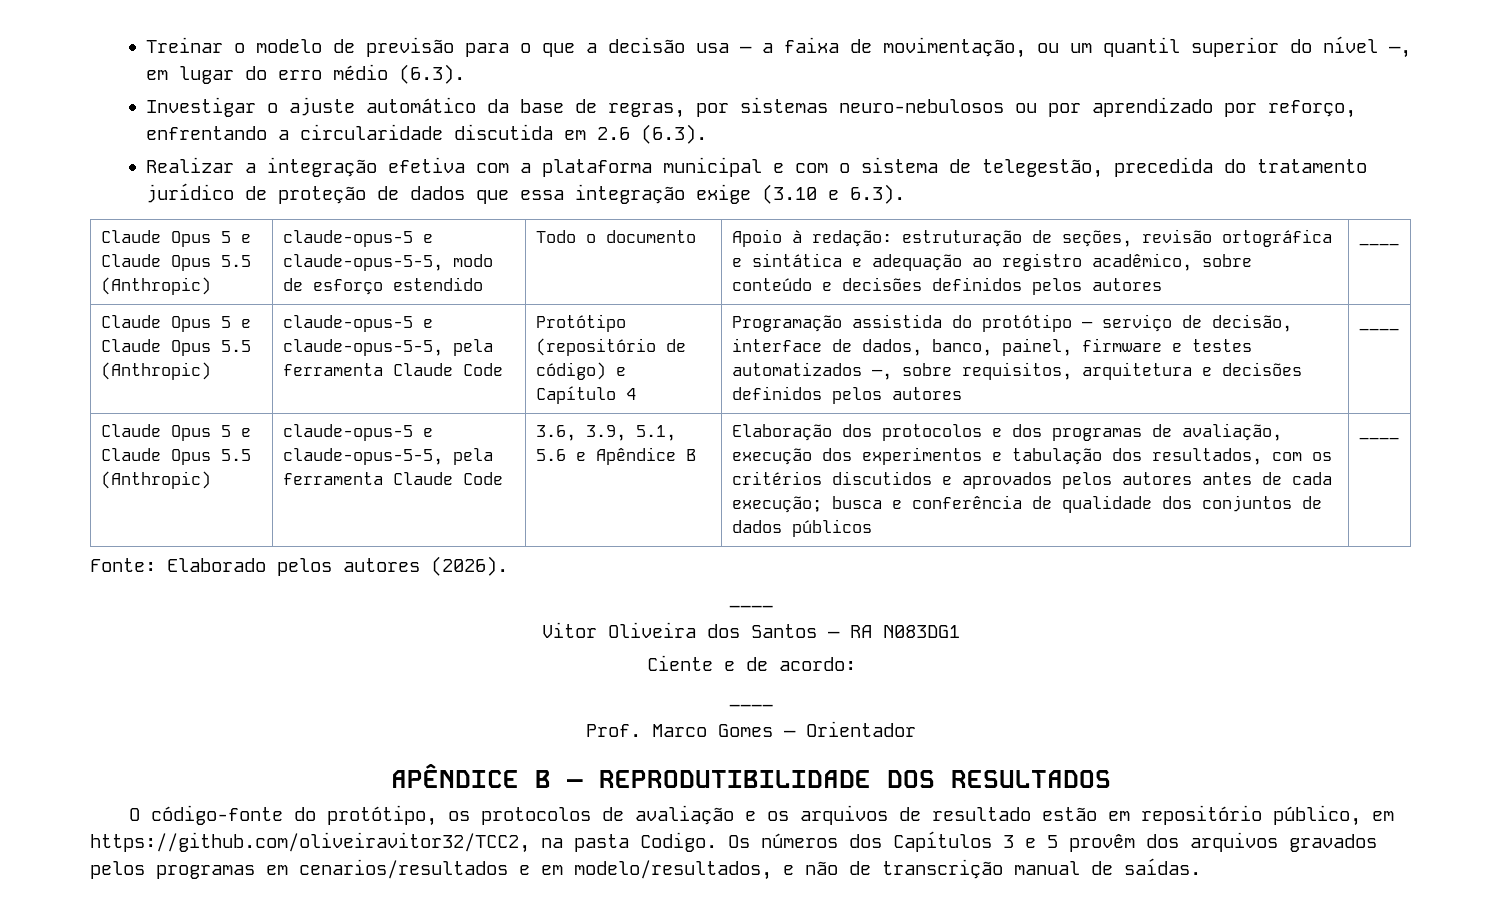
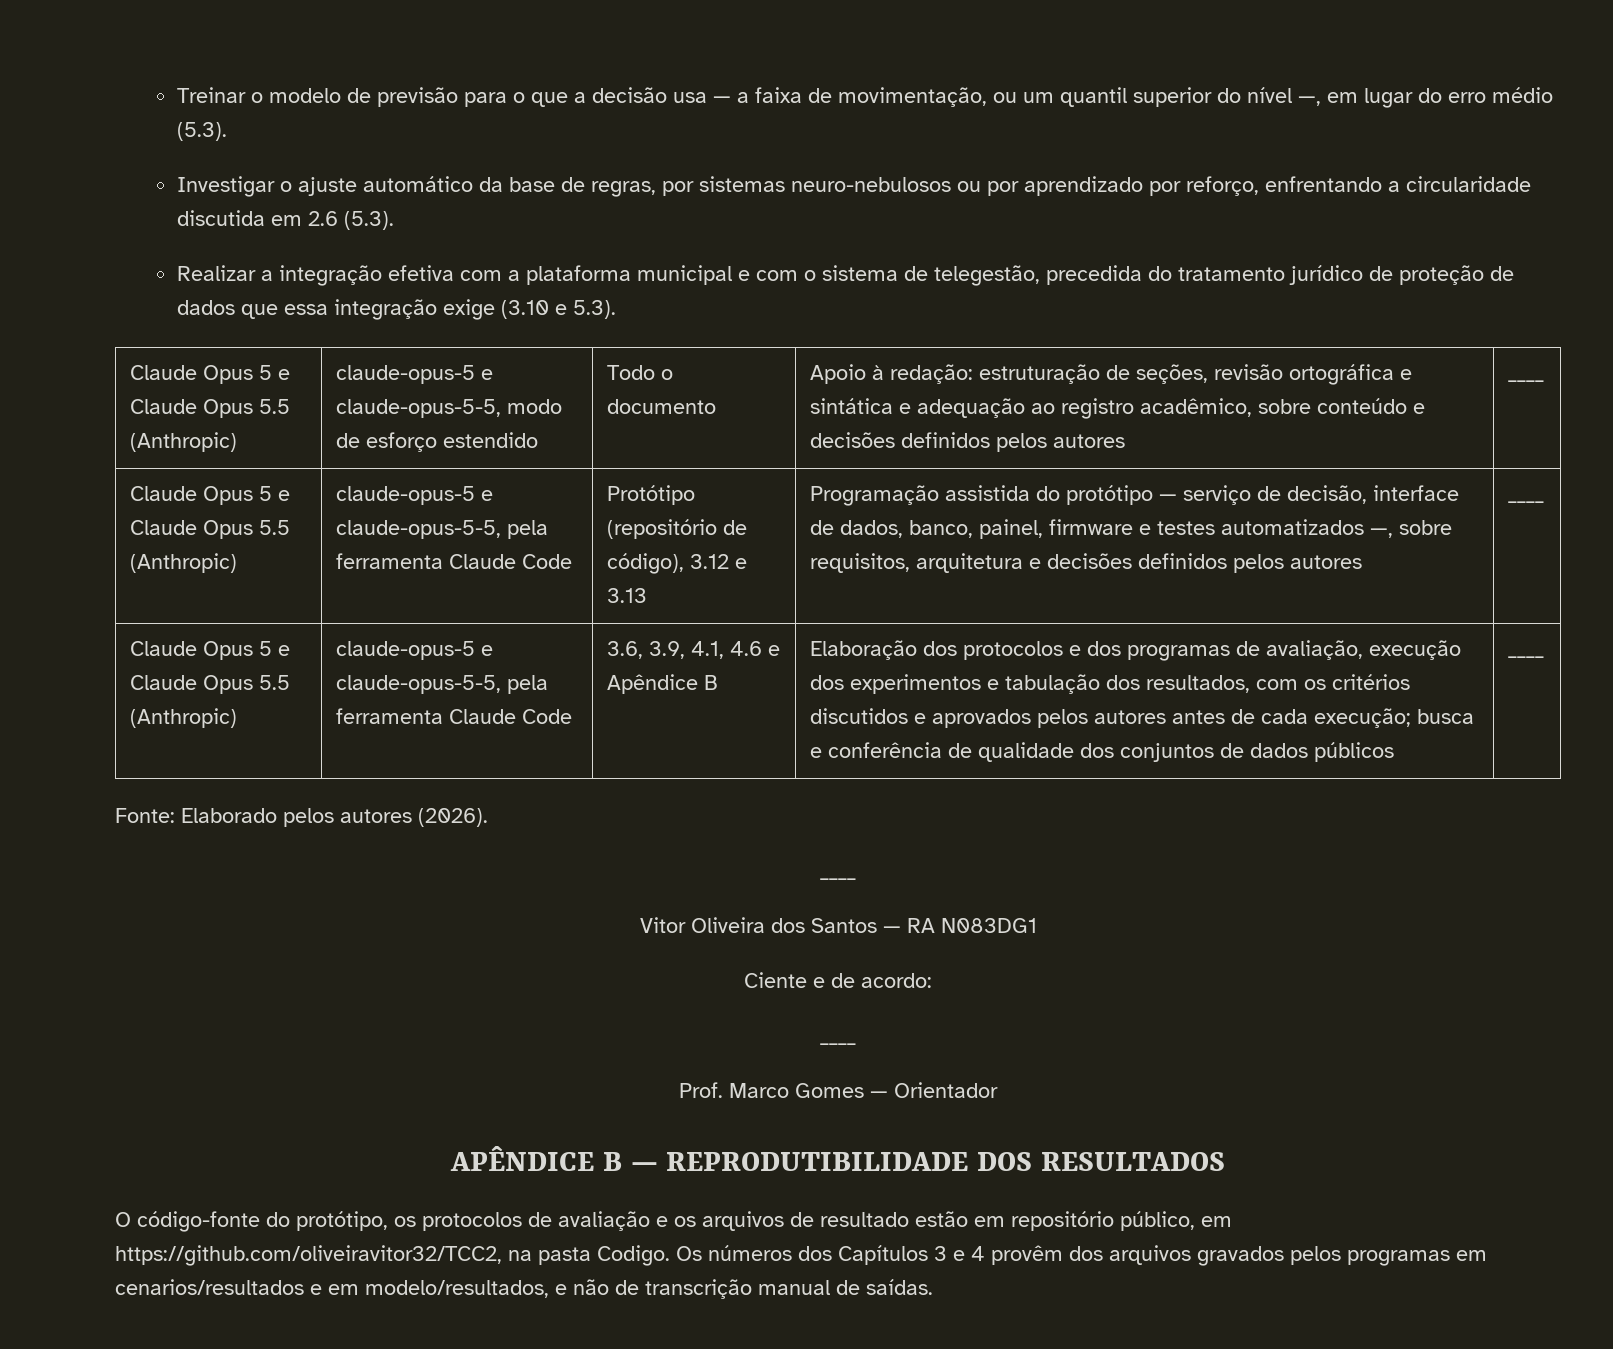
[398,64,465,84] (6.3). -> [176,122,227,141] (5.3).
[640,124,707,144] (6.3). -> [343,211,394,230] (5.3).
[849,184,905,204] 6.3). -> [572,300,616,319] 5.3).
[535,362,626,380] [535,386,636,404] código) e Capítulo 4 -> [606,553,747,574] [606,588,647,603] código), 3.12 e 3.13
[635,425,676,441] [535,449,566,461] 5.1, 5.6 -> [690,641,762,659] 4.1, 4.6
[1047,835,1058,848] 5 -> [971,1246,985,1261] 4

